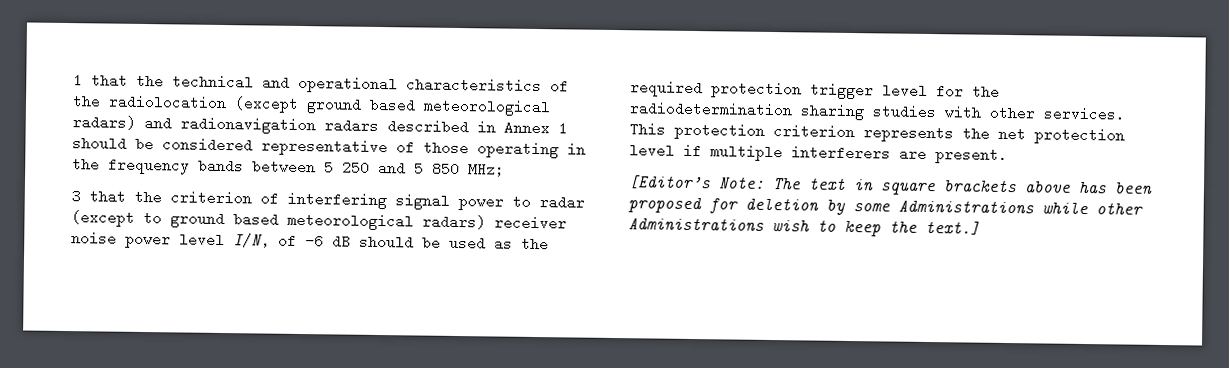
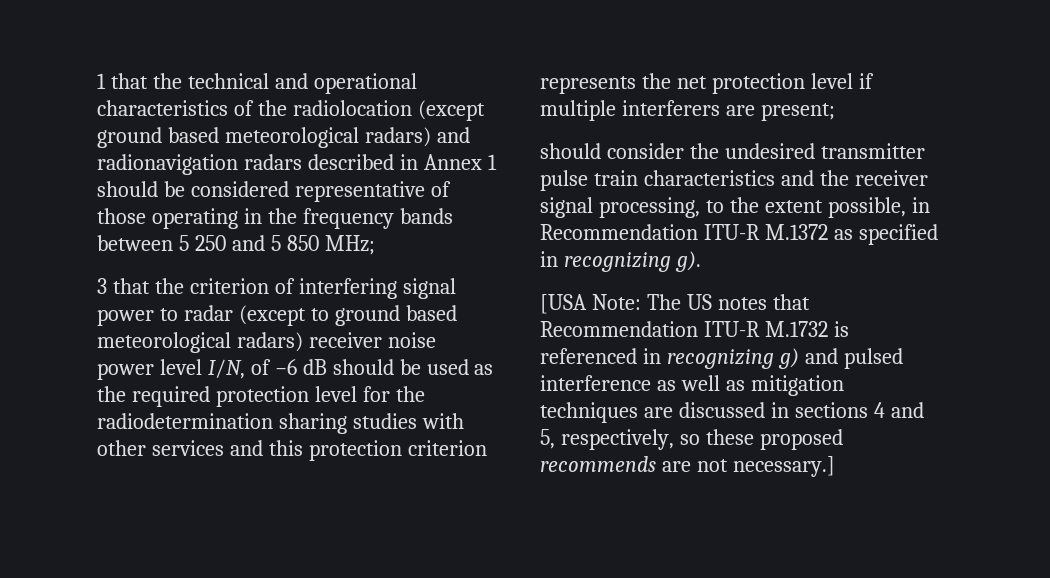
[810,82,874,100] trigger -> (309, 396) none
[1043,106,1126,122] [629,122,666,137] services. This -> [151,440,303,456] services and this
[935,147,1008,165] [628,175,1153,196] [628,196,1143,215] [628,217,980,237] present. // [Editor’s Note: The text in square brackets above has been proposed for deletion by some Administrations while other Administrations wish to keep the text.] -> [760,103,835,121] [540,143,925,159] [540,170,928,191] [540,197,930,218] [540,224,938,245] [540,251,701,272] [540,294,810,314] [540,321,849,337] [540,348,903,369] [540,375,844,396] [540,402,924,423] [540,429,843,450] [540,456,835,477] present; // should consider the undesired transmitter pulse train characteristics and the receiver signal processing, to the extent possible, in Recommendation ITU-R M.1372 as specified in recognizing g). // [USA Note: The US notes that Recommendation ITU-R M.1732 is referenced in recognizing g) and pulsed interference as well as mitigation techniques are discussed in sections 4 and 5, respectively, so these proposed recommends are not necessary.]

